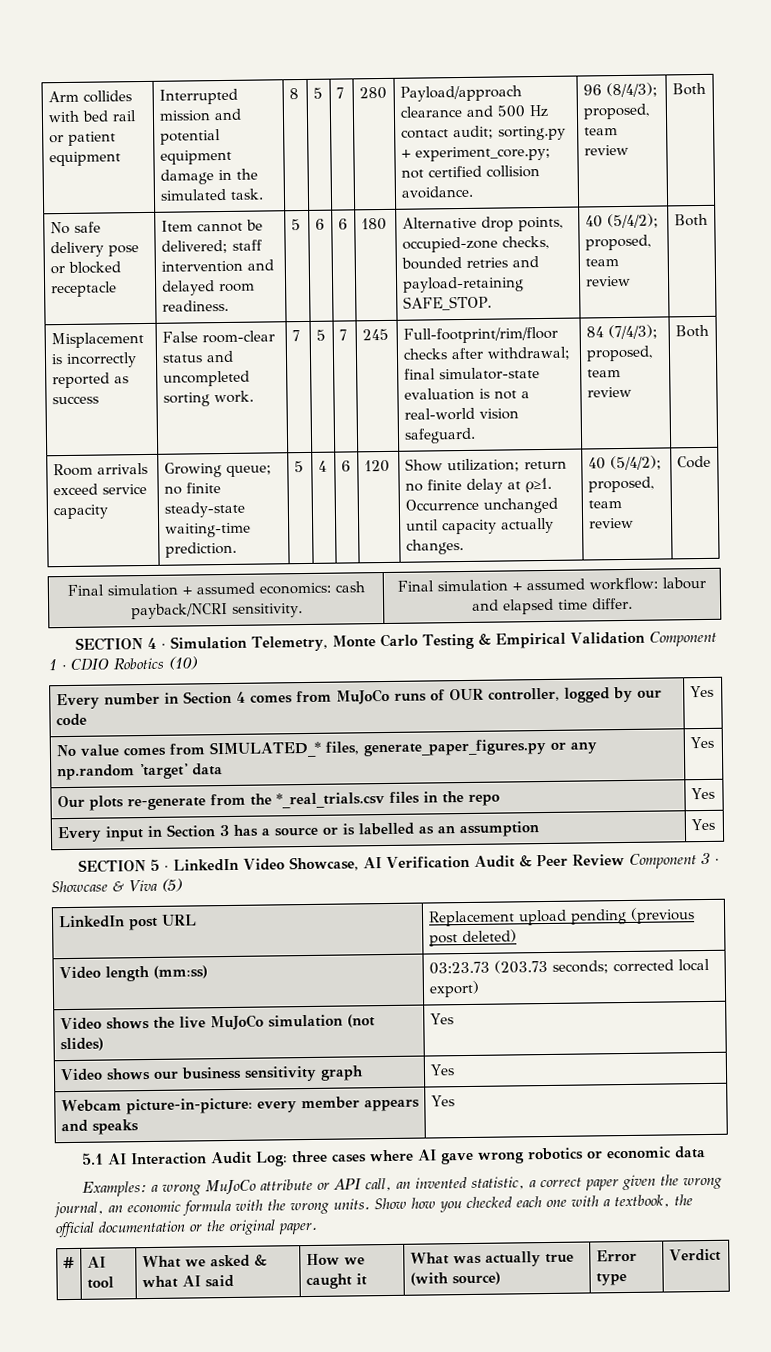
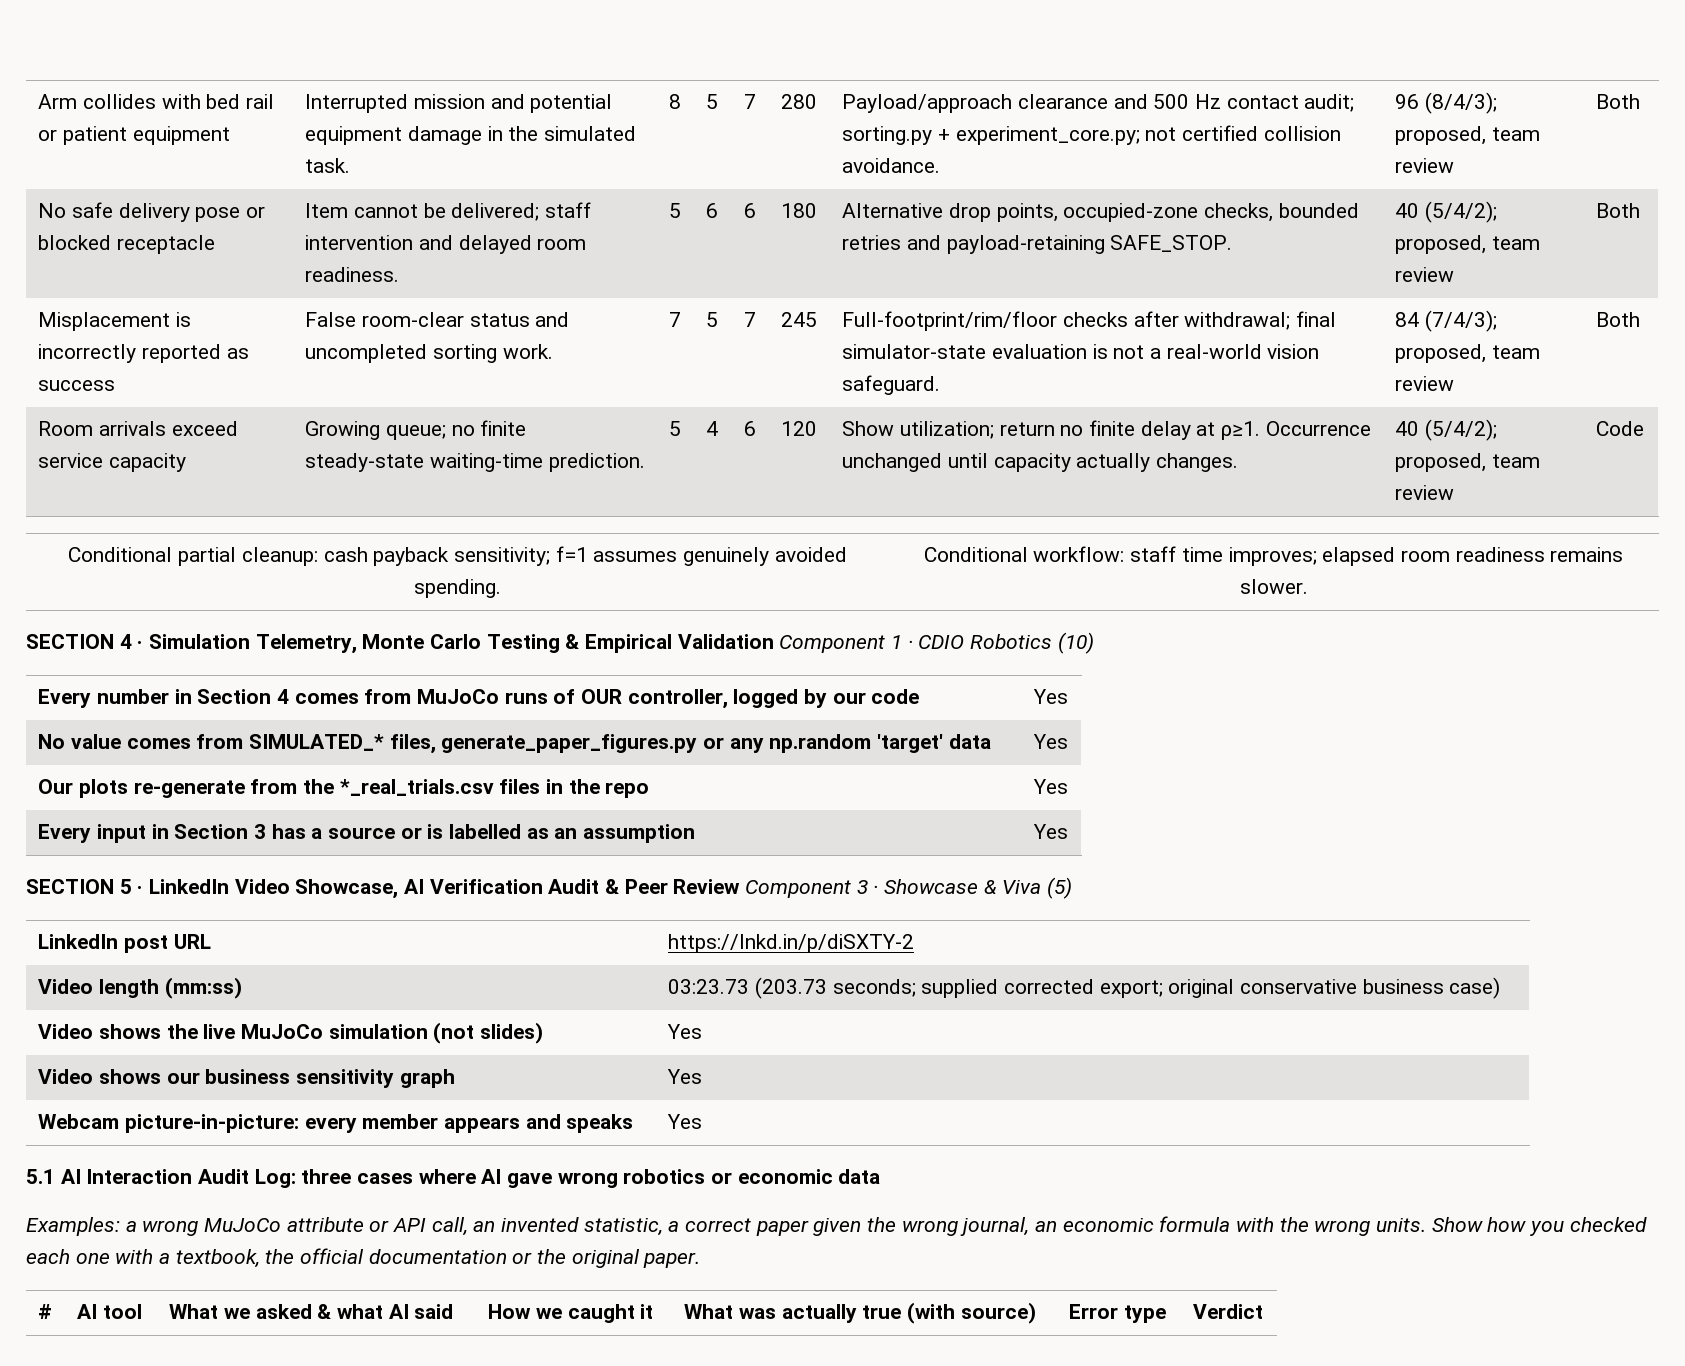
[66,581,365,597] [130,602,303,620] [397,576,707,593] [472,597,634,615] Final simulation + assumed economics: cash payback/NCRI sensitivity. | Final simulation + assumed workflow: labour and elapsed time differ. -> [68,546,847,566] [414,579,501,598] [923,546,1624,566] [1239,579,1308,594] Conditional partial cleanup: cash payback sensitivity; f=1 assumes genuinely avoided spending. | Conditional workflow: staff time improves; elapsed room readiness remains slower.
[427,907,695,927] [428,929,517,947] Replacement upload pending (previous post deleted) -> [668,934,915,953] https://lnkd.in/p/diSXTY-2
[612,958,710,973] [428,980,480,998] corrected local export) -> [921,977,1501,999] supplied corrected export; original conservative business case)

